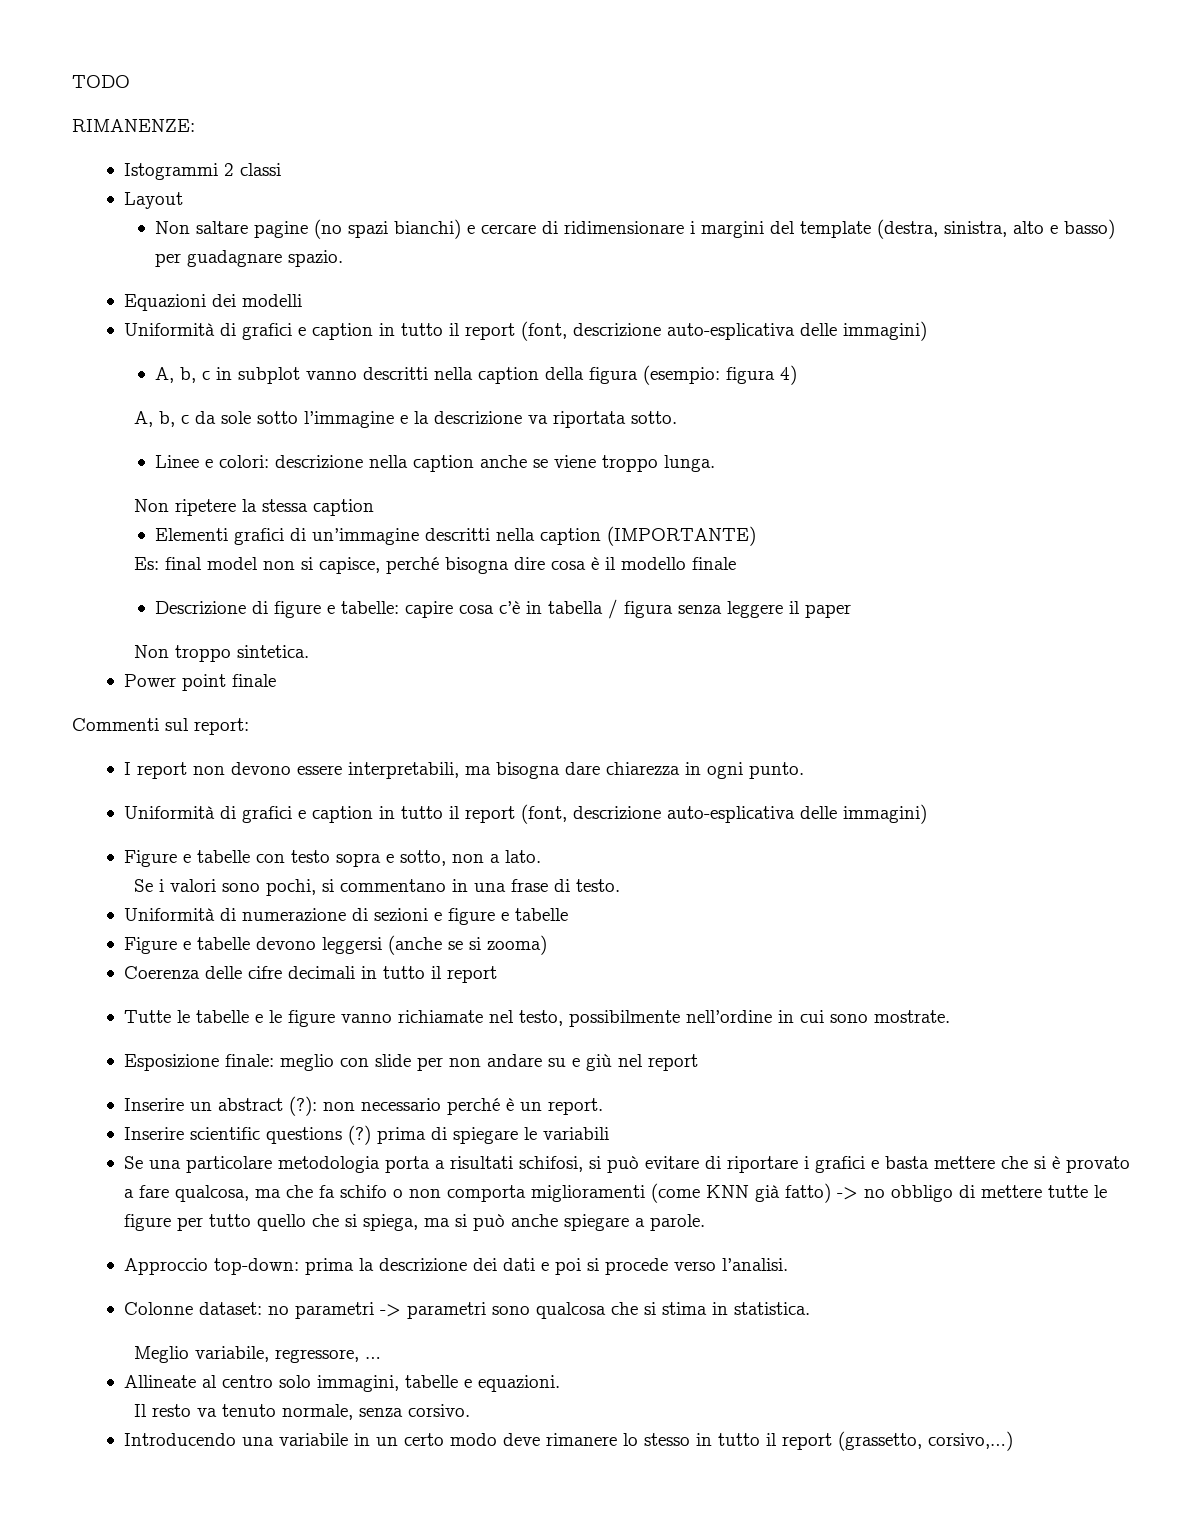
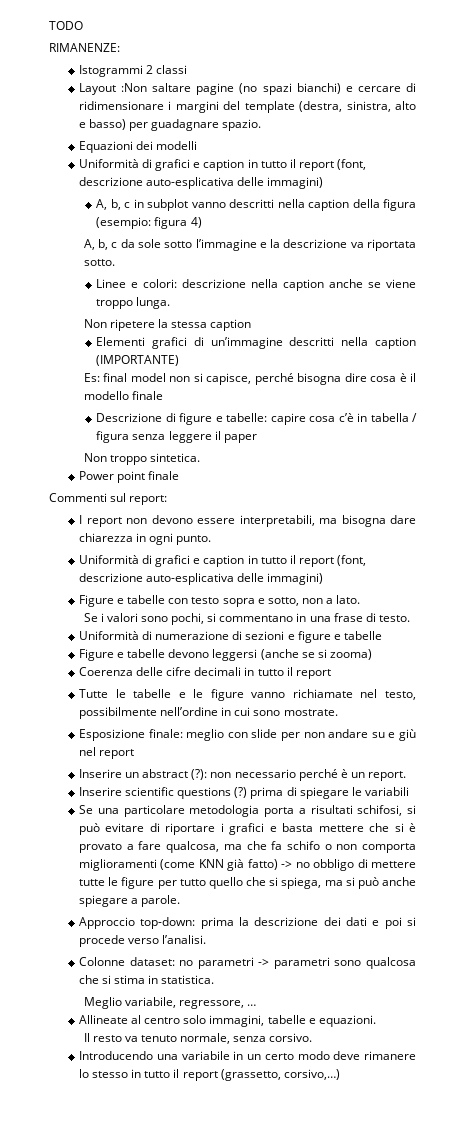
[155,221,191,234] // Non -> [121,83,148,92] :Non

